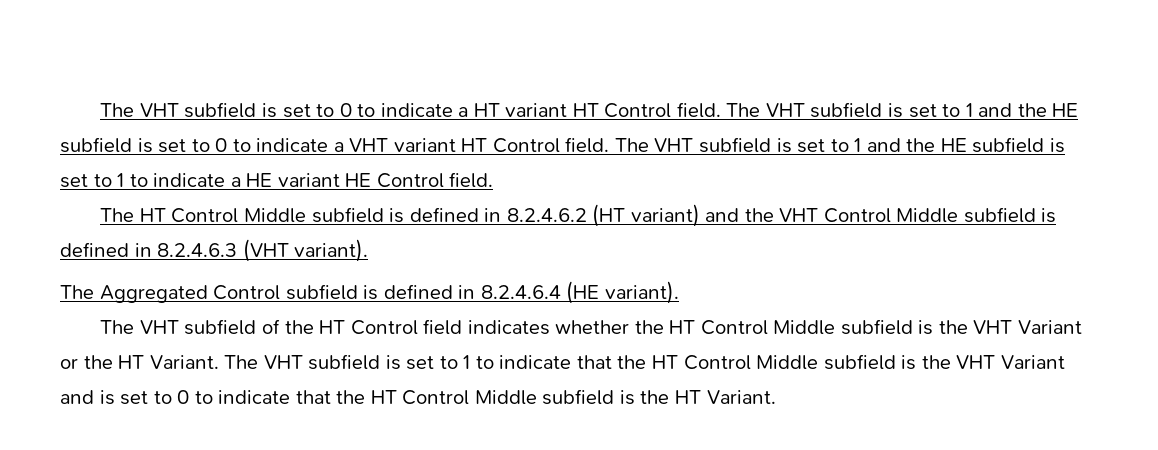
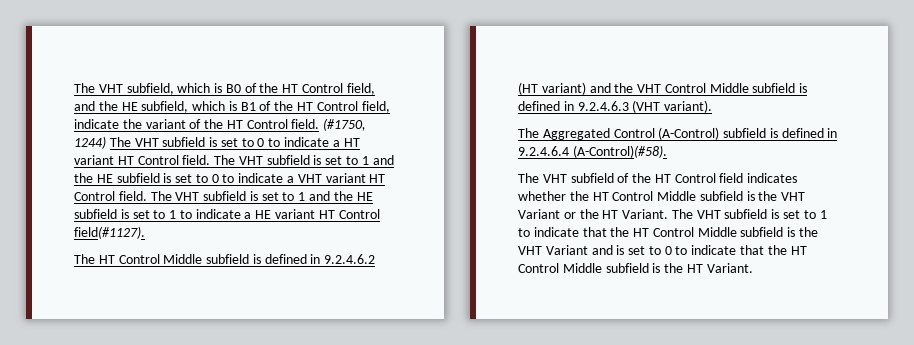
[100,103,179,117] The VHT -> [74,83,375,95] [74,101,390,113] [74,118,367,131] [74,136,159,149] The VHT subfield, which is B0 of the HT Control field, and the HE subfield, which is B1 of the HT Control field, indicate the variant of the HT Control field. (#1750, 1244) The VHT
[345,172,494,188] HE Control field. -> [318,209,380,219] [74,226,145,239] HT Control field(#1127).
[506,208,587,222] 8.2.4.6.2 -> [324,254,376,264] 9.2.4.6.2
[157,243,238,257] 8.2.4.6.3 -> [577,101,629,111] 9.2.4.6.3
[285,281,679,304] subfield is defined in 8.2.4.6.4 (HE variant). -> [658,127,838,140] [518,145,667,158] (A-Control) subfield is defined in 9.2.4.6.4 (A-Control)(#58).

